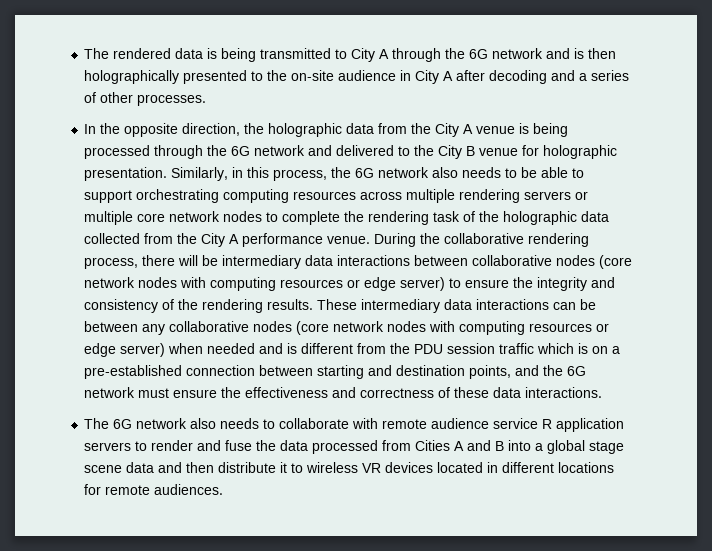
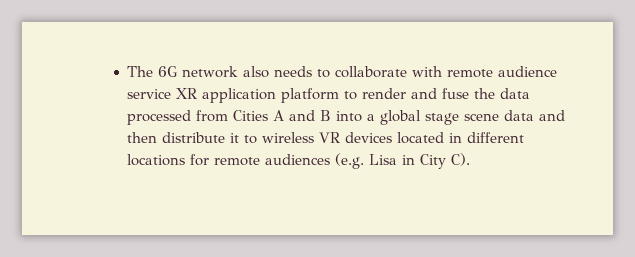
[84,48,617,62] [84,70,630,84] [84,92,207,106] [84,123,569,137] [84,145,618,159] [84,167,585,181] [84,189,589,203] [84,211,610,225] [84,233,590,247] [84,255,633,269] [84,277,616,291] [84,299,597,313] [84,321,610,335] [84,343,621,357] [84,365,587,379] [84,387,603,398] [84,418,110,429] The rendered data is being transmitted to City A through the 6G network and is then holographically presented to the on-site audience in City A after decoding and a series of other processes. // In the opposite direction, the holographic data from the City A venue is being processed through the 6G network and delivered to the City B venue for holographic presentation. Similarly, in this process, the 6G network also needs to be able to support orchestrating computing resources across multiple rendering servers or multiple core network nodes to complete the rendering task of the holographic data collected from the City A performance venue. During the collaborative rendering process, there will be intermediary data interactions between collaborative nodes (core network nodes with computing resources or edge server) to ensure the integrity and consistency of the rendering results. These intermediary data interactions can be between any collaborative nodes (core network nodes with computing resources or edge server) when needed and is different from the PDU session traffic which is on a pre-established connection between starting and destination points, and the 6G network must ensure the effectiveness and correctness of these data interactions. // The -> [127,66,154,77] The
[542,418,625,432] [84,442,132,451] R application servers -> [176,88,340,103] XR application platform
[154,484,224,495] audiences. -> [265,153,471,169] audiences (e.g. Lisa in City C).

